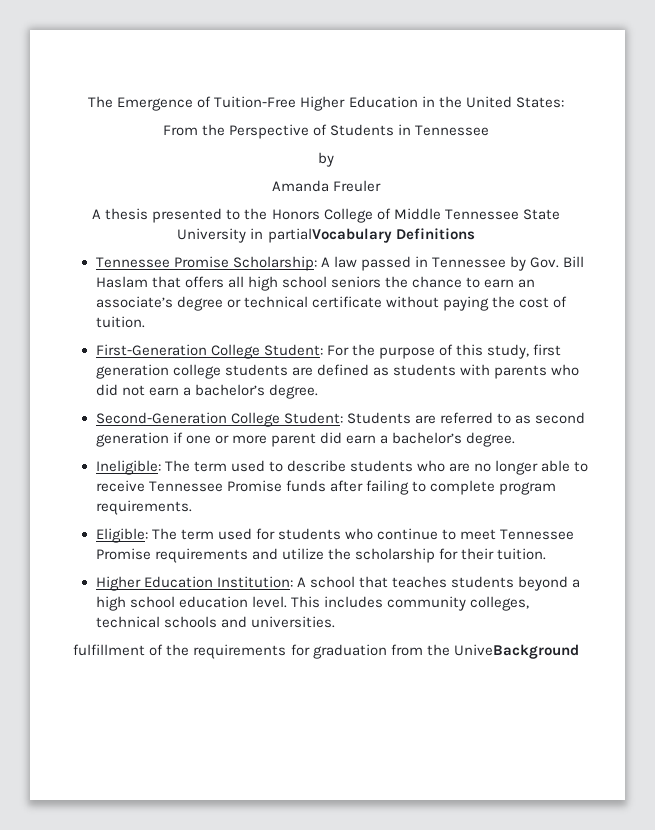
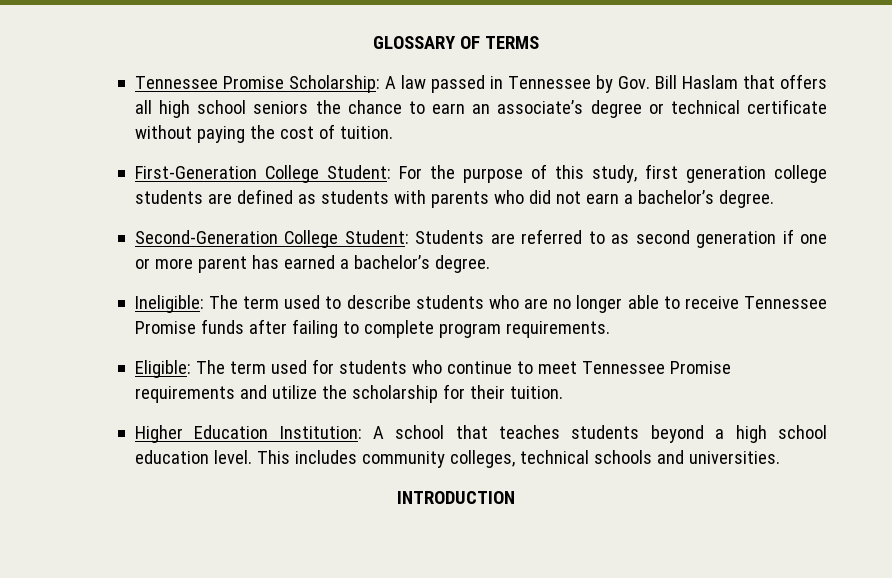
[88,96,564,111] [162,124,490,139] [318,152,334,167] [271,180,382,192] [92,208,560,223] [177,228,475,243] The Emergence of Tuition-Free Higher Education in the United States: // From the Perspective of Students in Tennessee // by // Amanda Freuler // A thesis presented to the Honors College of Middle Tennessee State University in partialVocabulary Definitions -> [372,36,539,49] GLOSSARY OF TERMS
[320,432,377,444] did earn -> [251,255,335,269] has earned
[73,644,579,659] fulfillment of the requirements for graduation from the UniveBackground -> [396,491,515,504] INTRODUCTION

